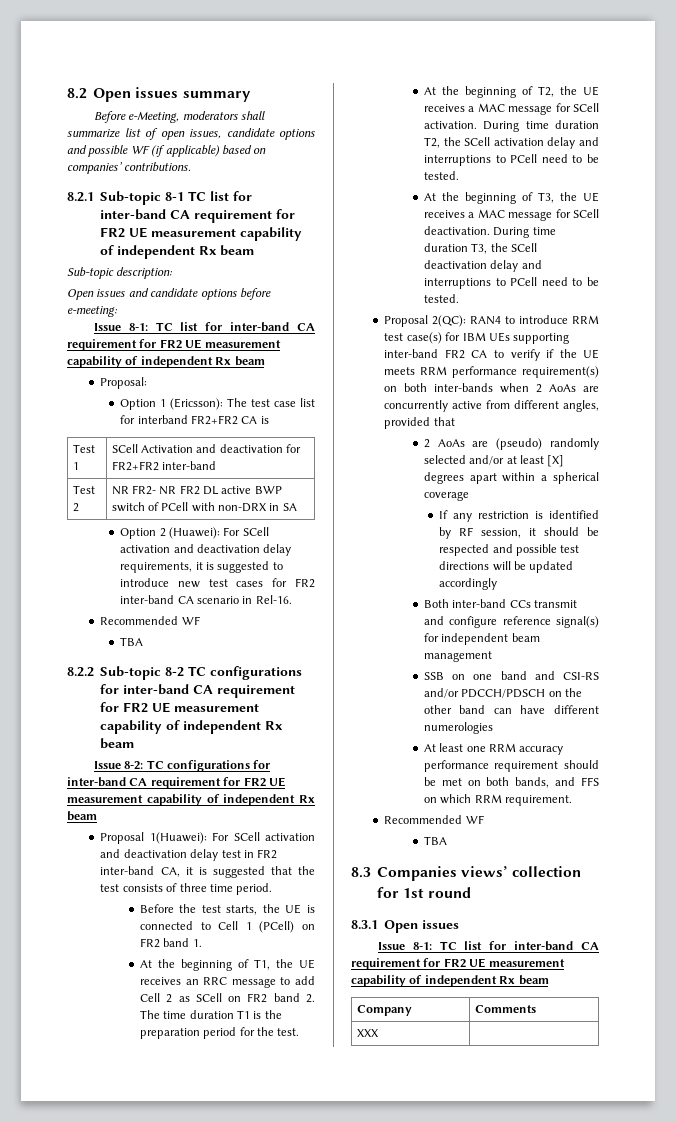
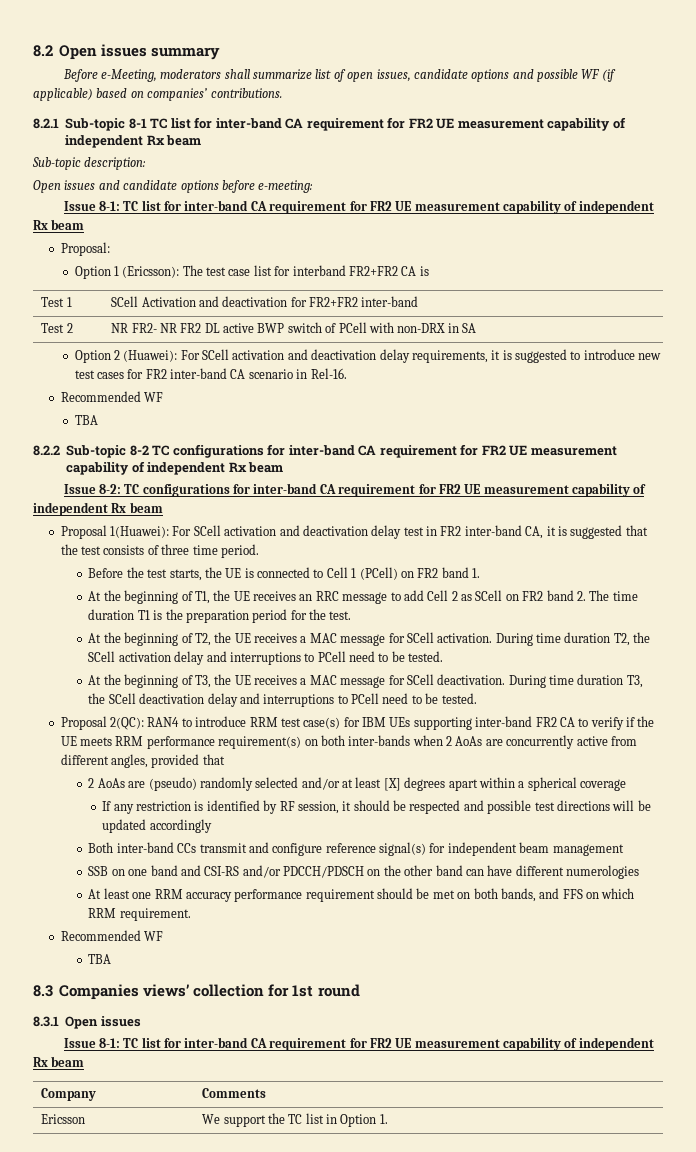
[356,1029,379,1037] XXX | -> [41,1114,86,1124] [202,1113,388,1127] Ericsson | We support the TC list in Option 1.

